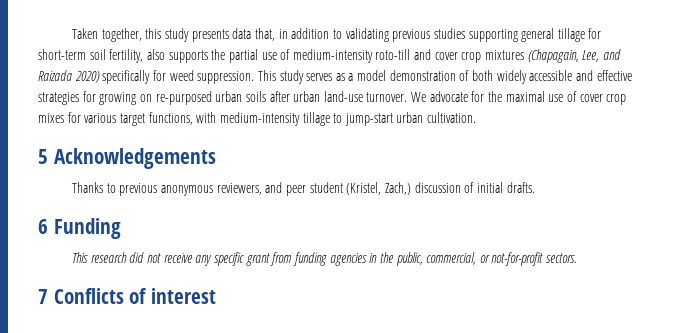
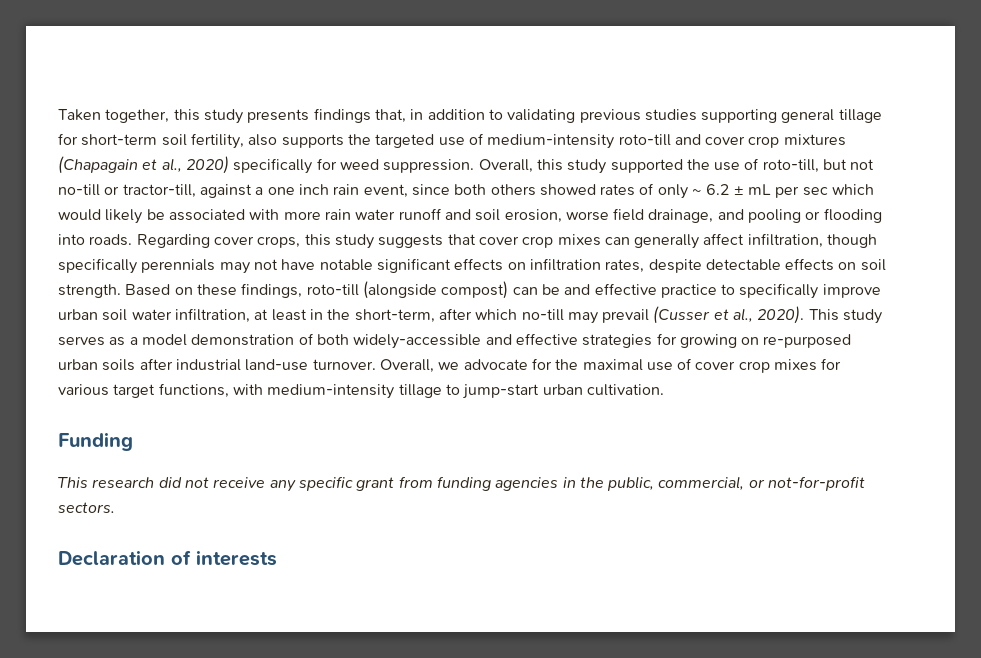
[232,28,252,39] data -> [313,108,371,123] findings
[228,49,258,63] partial -> [375,134,435,148] targeted
[527,49,621,63] [38,70,72,81] (Chapagain, Lee, and Raizada -> [58,156,182,174] (Chapagain et al.,
(255, 77) none -> [478,158,875,174] [58,183,875,199] [58,208,882,224] [58,233,878,249] [58,258,886,274] [58,281,881,299] [58,306,805,324] Overall, this study supported the use of roto-till, but not no-till or tractor-till, against a one inch rain event, since both others showed rates of only ~ 6.2 ± mL per sec which would likely be associated with more rain water runoff and soil erosion, worse field drainage, and pooling or flooding into roads. Regarding cover crops, this study suggests that cover crop mixes can generally affect infiltration, though specifically perennials may not have notable significant effects on infiltration rates, despite detectable effects on soil strength. Based on these findings, roto-till (alongside compost) can be and effective practice to specifically improve urban soil water infiltration, at least in the short-term, after which no-till may prevail (Cusser et al., 2020).
[496,70,573,84] widely accessible -> [353,334,482,349] widely-accessible
[293,91,321,102] urban -> [175,359,241,371] industrial
[411,92,427,102] We -> [379,359,460,373] Overall, we
[38,148,216,169] [72,182,535,196] [38,219,48,234] 5 Acknowledgements // Thanks to previous anonymous reviewers, and peer student (Kristel, Zach,) discussion of initial drafts. // 6 -> (664, 390) none
[38,288,217,304] 7 Conflicts of interest -> [58,550,277,566] Declaration of interests

